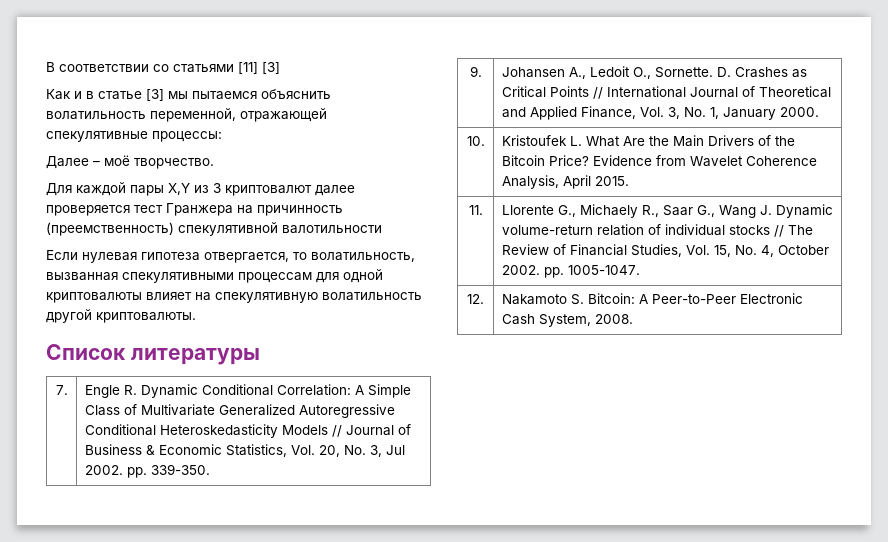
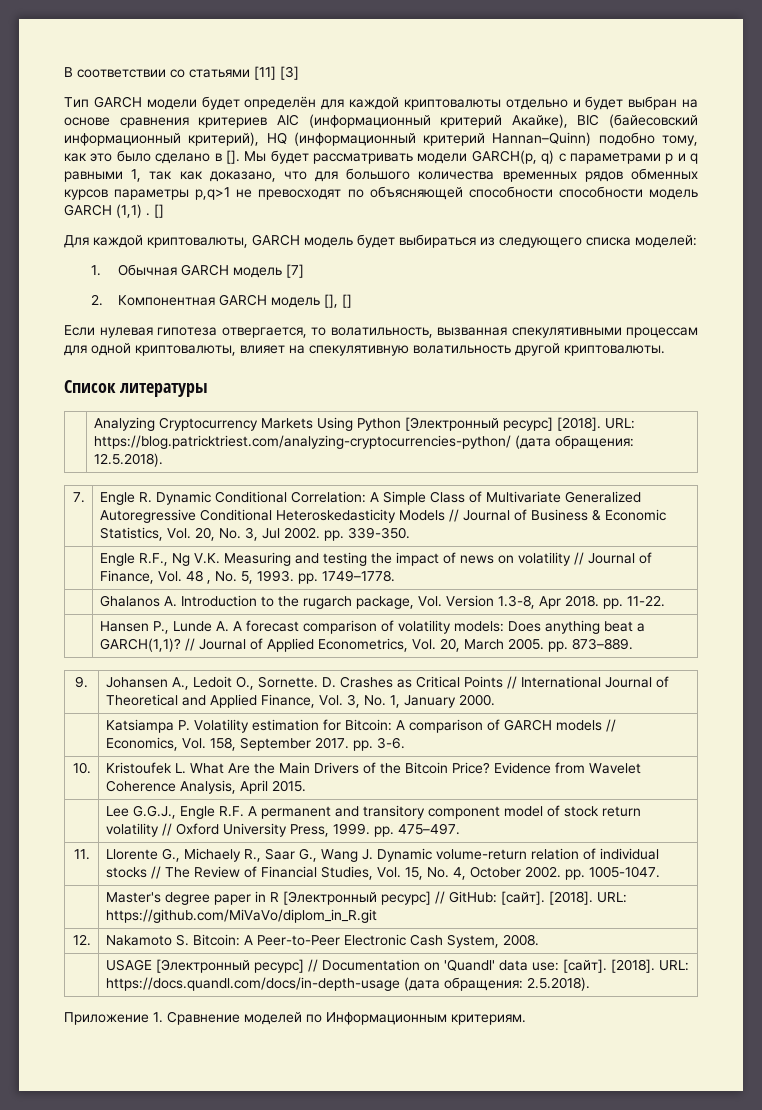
[46,89,331,101] [46,108,327,122] [46,131,222,142] [46,155,214,169] [46,182,355,196] [46,203,343,216] [46,222,382,236] Как и в статье [3] мы пытаемся объяснить волатильность переменной, отражающей спекулятивные процессы: // Далее – моё творчество. // Для каждой пары X,Y из 3 криптовалют далее проверяется тест Гранжера на причинность (преемственность) спекулятивной валотильности -> [64,96,699,110] [64,114,698,128] [64,132,698,146] [64,150,698,164] [64,168,698,182] [64,186,698,200] [64,204,164,218] [64,234,697,248] [90,264,304,278] [90,294,352,308] Тип GARCH модели будет определён для каждой криптовалюты отдельно и будет выбран на основе сравнения критериев AIC (информационный критерий Акайке), BIC (байесовский информационный критерий), HQ (информационный критерий Hannan–Quinn) подобно тому, как это было сделано в []. Мы будет рассматривать модели GARCH(p, q) с параметрами p и q равными 1, так как доказано, что для большого количества временных рядов обменных курсов параметры p,q>1 не превосходят по объясняющей способности способности модель GARCH (1,1) . [] // Для каждой криптовалюты, GARCH модель будет выбираться из следующего списка моделей: // 1. Обычная GARCH модель [7] // 2. Компонентная GARCH модель [], []
[46,292,142,303] криптовалюты -> [135,345,236,356] криптовалюты,
(260, 356) none -> [93,417,635,431] [93,435,634,449] [93,453,163,467] // | Analyzing Cryptocurrency Markets Using Python [Электронный ресурс] [2018]. URL: https://blog.patricktriest.com/analyzing-cryptocurrencies-python/ (дата обращения: 12.5.2018).
(210, 469) none -> [99,552,652,566] [99,570,395,584] [99,595,665,609] [99,620,645,634] [99,638,633,652] // | Engle R.F., Ng V.K. Measuring and testing the impact of news on volatility // Journal of Finance, Vol. 48 , No. 5, 1993. pp. 1749–1778. // | Ghalanos A. Introduction to the rugarch package, Vol. Version 1.3-8, Apr 2018. pp. 11-22. // | Hansen P., Lunde A. A forecast comparison of volatility models: Does anything beat a GARCH(1,1)? // Journal of Applied Econometrics, Vol. 20, March 2005. pp. 873–889.
(819, 112) none -> [105,719,616,733] [105,737,405,751] // | Katsiampa P. Volatility estimation for Bitcoin: A comparison of GARCH models // Economics, Vol. 158, September 2017. pp. 3-6.
(629, 181) none -> [105,805,641,819] [105,823,460,837] // | Lee G.G.J., Engle R.F. A permanent and transitory component model of stock return volatility // Oxford University Press, 1999. pp. 475–497.
(640, 270) none -> [105,891,627,905] [105,909,377,923] // | Master's degree paper in R [Электронный ресурс] // GitHub: [сайт]. [2018]. URL: https://github.com/MiVaVo/diplom_in_R.git
(633, 319) none -> [105,959,689,973] [105,977,590,991] [64,1011,526,1025] // | USAGE [Электронный ресурс] // Documentation on 'Quandl' data use: [сайт]. [2018]. URL: https://docs.quandl.com/docs/in-depth-usage (дата обращения: 2.5.2018). // Приложение 1. Сравнение моделей по Информационным критериям.

